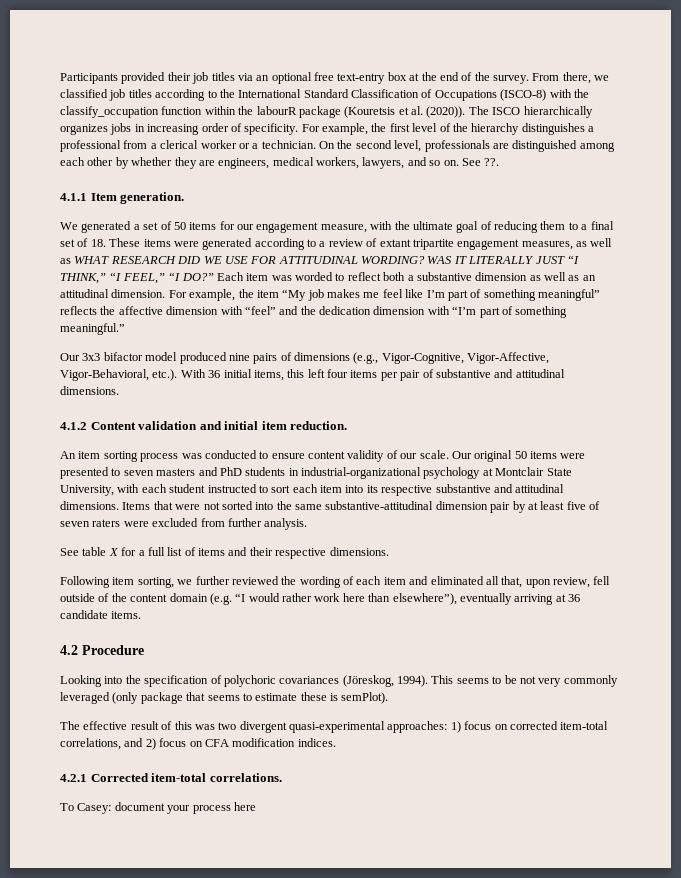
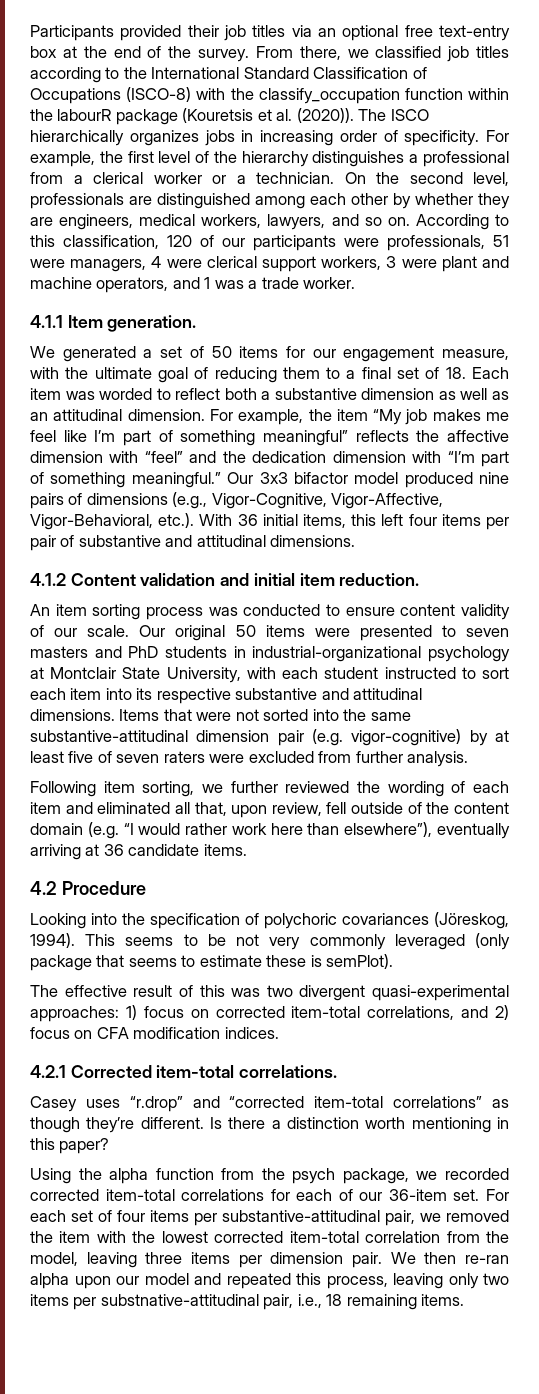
[461,158,500,166] See ??. -> [415,214,509,230] [30,235,509,251] [30,256,509,272] [30,277,356,293] According to this classification, 120 of our participants were professionals, 51 were managers, 4 were clerical support workers, 3 were plant and machine operators, and 1 was a trade worker.
[109,238,613,250] [60,255,579,264] [60,272,214,284] These items were generated according to a review of extant tripartite engagement measures, as well as WHAT RESEARCH DID WE USE FOR ATTITUDINAL WORDING? WAS IT LITERALLY JUST “I THINK,” “I FEEL,” “I DO?” -> (466, 373) none
(125, 329) // -> (221, 480) none
(511, 507) none -> [312,729,462,746] (e.g. vigor-cognitive)
[60,547,389,559] // See table X for a full list of items and their respective dimensions. -> (469, 759) none
[60,802,256,814] To Casey: document your process here -> [30,1096,509,1112] [30,1117,509,1133] [30,1138,110,1154] [30,1168,509,1184] [30,1189,509,1201] [30,1210,509,1226] [30,1231,510,1243] [30,1252,510,1268] [30,1273,509,1289] [30,1294,465,1310] Casey uses “r.drop” and “corrected item-total correlations” as though they’re different. Is there a distinction worth mentioning in this paper? // Using the alpha function from the psych package, we recorded corrected item-total correlations for each of our 36-item set. For each set of four items per substantive-attitudinal pair, we removed the item with the lowest corrected item-total correlation from the model, leaving three items per dimension pair. We then re-ran alpha upon our model and repeated this process, leaving only two items per substnative-attitudinal pair, i.e., 18 remaining items.

